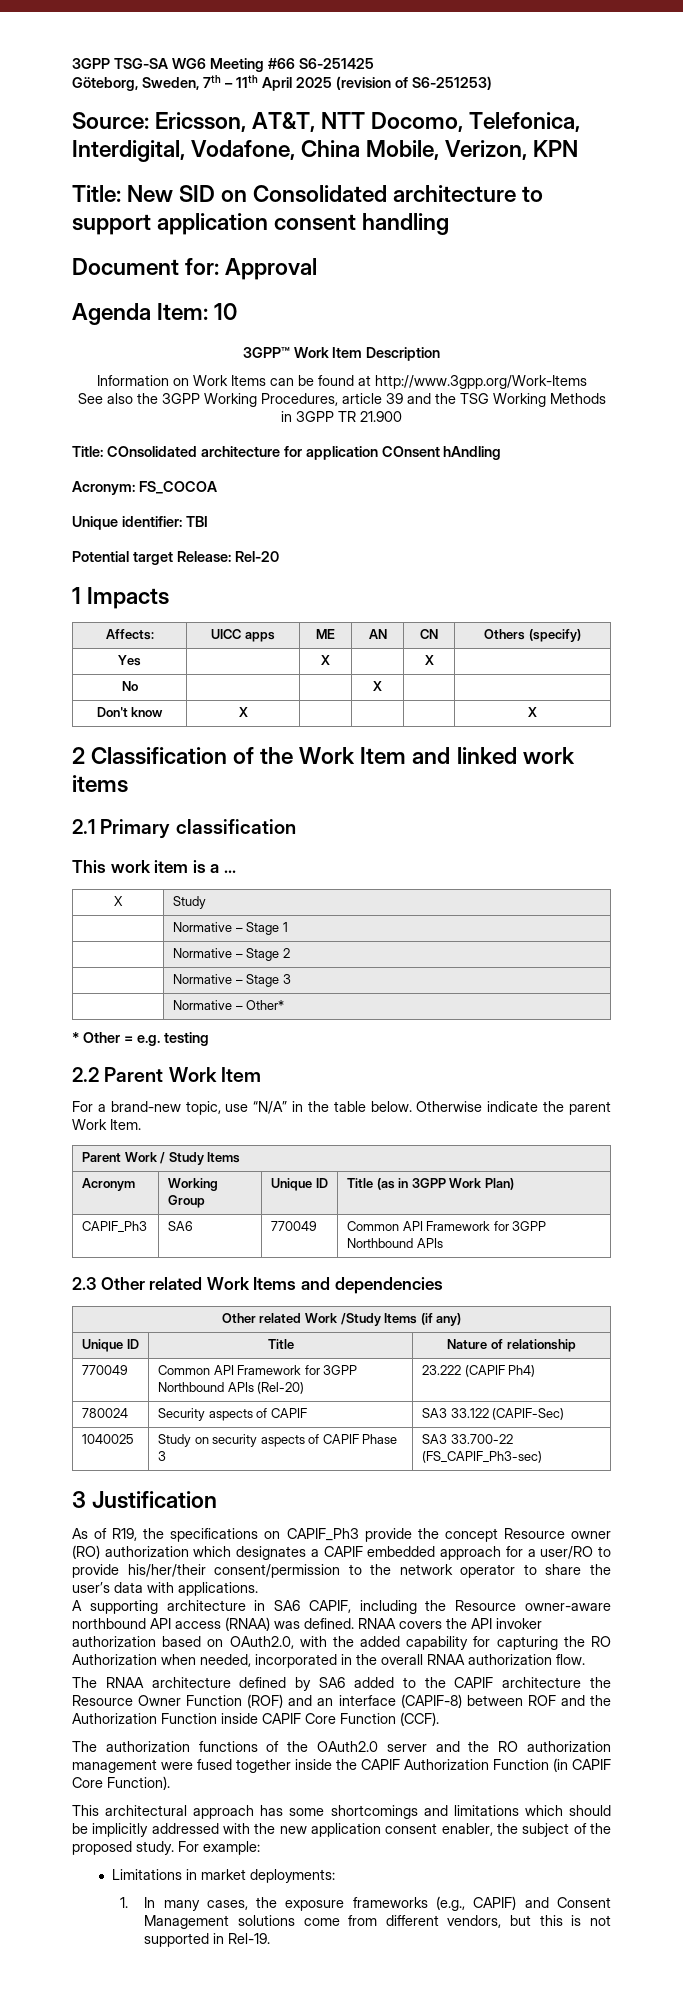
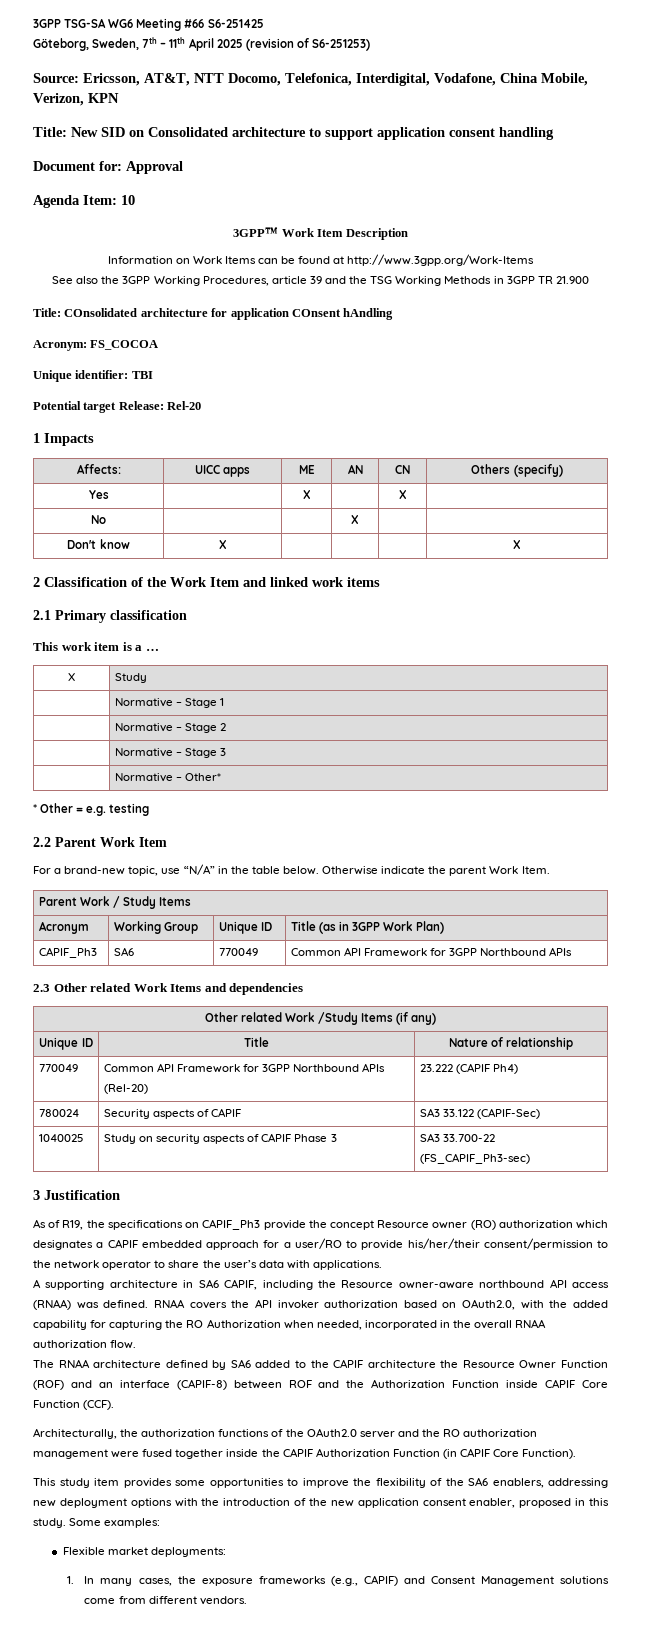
[72,1741,97,1752] The -> [33,1428,139,1439] Architecturally, the
[105,1805,611,1819] [72,1823,611,1837] [72,1841,260,1855] [112,1869,198,1880] architectural approach has some shortcomings and limitations which should be implicitly addressed with the new application consent enabler, the subject of the proposed study. For example: // Limitations in -> [59,1477,608,1488] [33,1498,609,1508] [33,1518,161,1528] [62,1547,105,1555] study item provides some opportunities to improve the flexibility of the SA6 enablers, addressing new deployment options with the introduction of the new application consent enabler, proposed in this study. Some examples: // Flexible
[447,1915,612,1928] [144,1933,271,1947] vendors, but this is not supported in Rel-19. -> [199,1596,247,1605] vendors.

